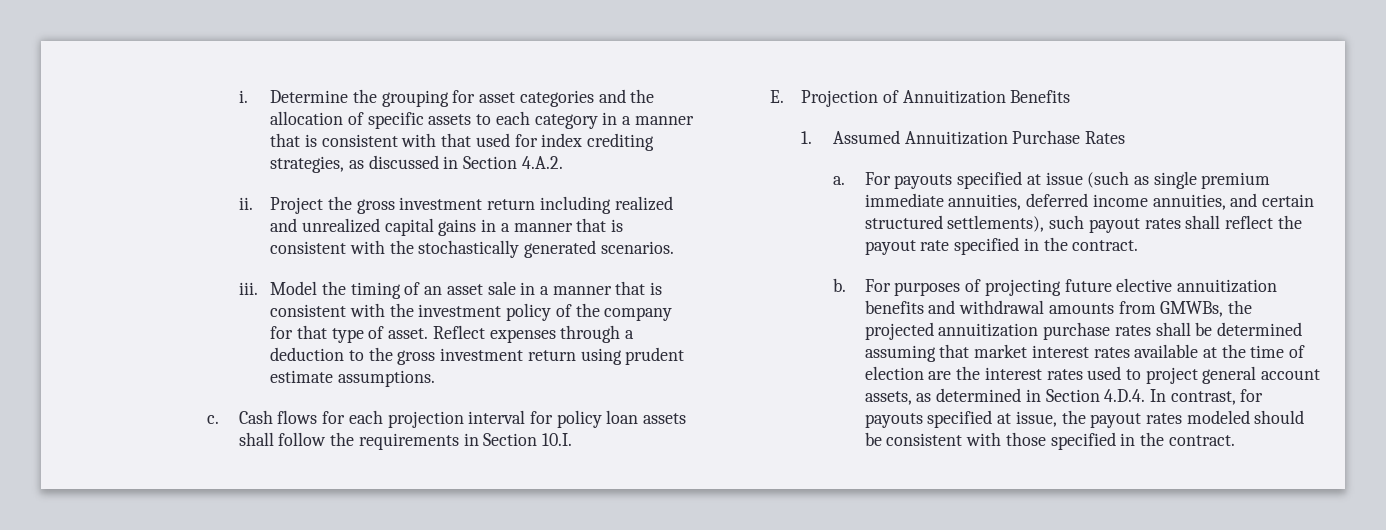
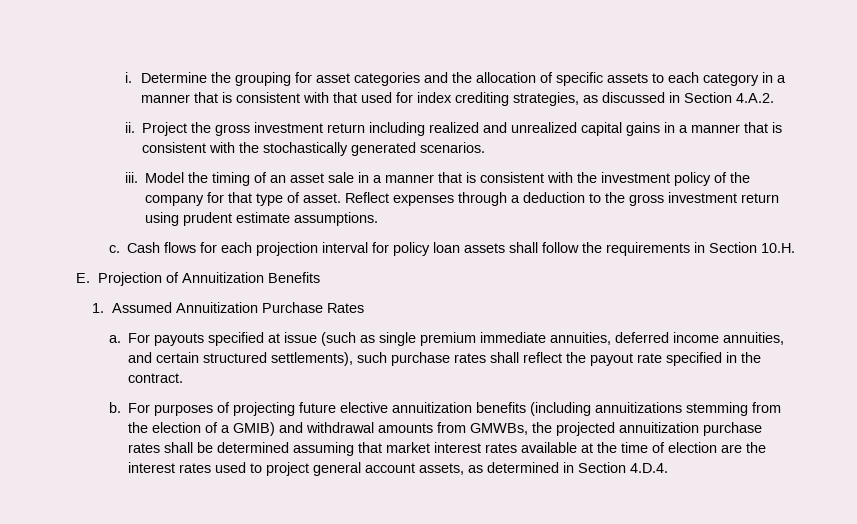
[541,433,572,446] 10.I. -> [760,243,795,253] 10.H.
[1088,218,1140,233] payout -> [390,352,450,366] purchase
(924, 307) none -> [529,402,781,416] [127,422,275,436] (including annuitizations stemming from the election of a GMIB)
[1149,389,1264,405] [864,410,1305,428] [864,432,1235,450] In contrast, for payouts specified at issue, the payout rates modeled should be consistent with those specified in the contract. -> (668, 468) none

